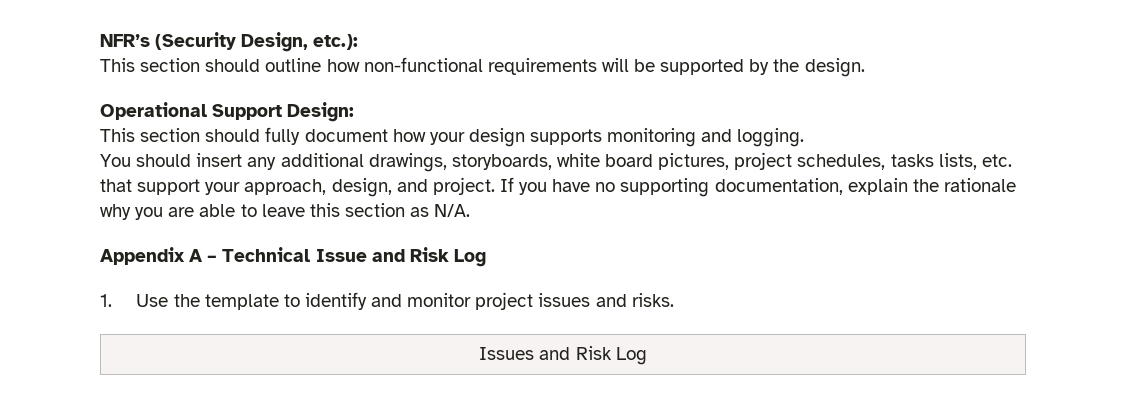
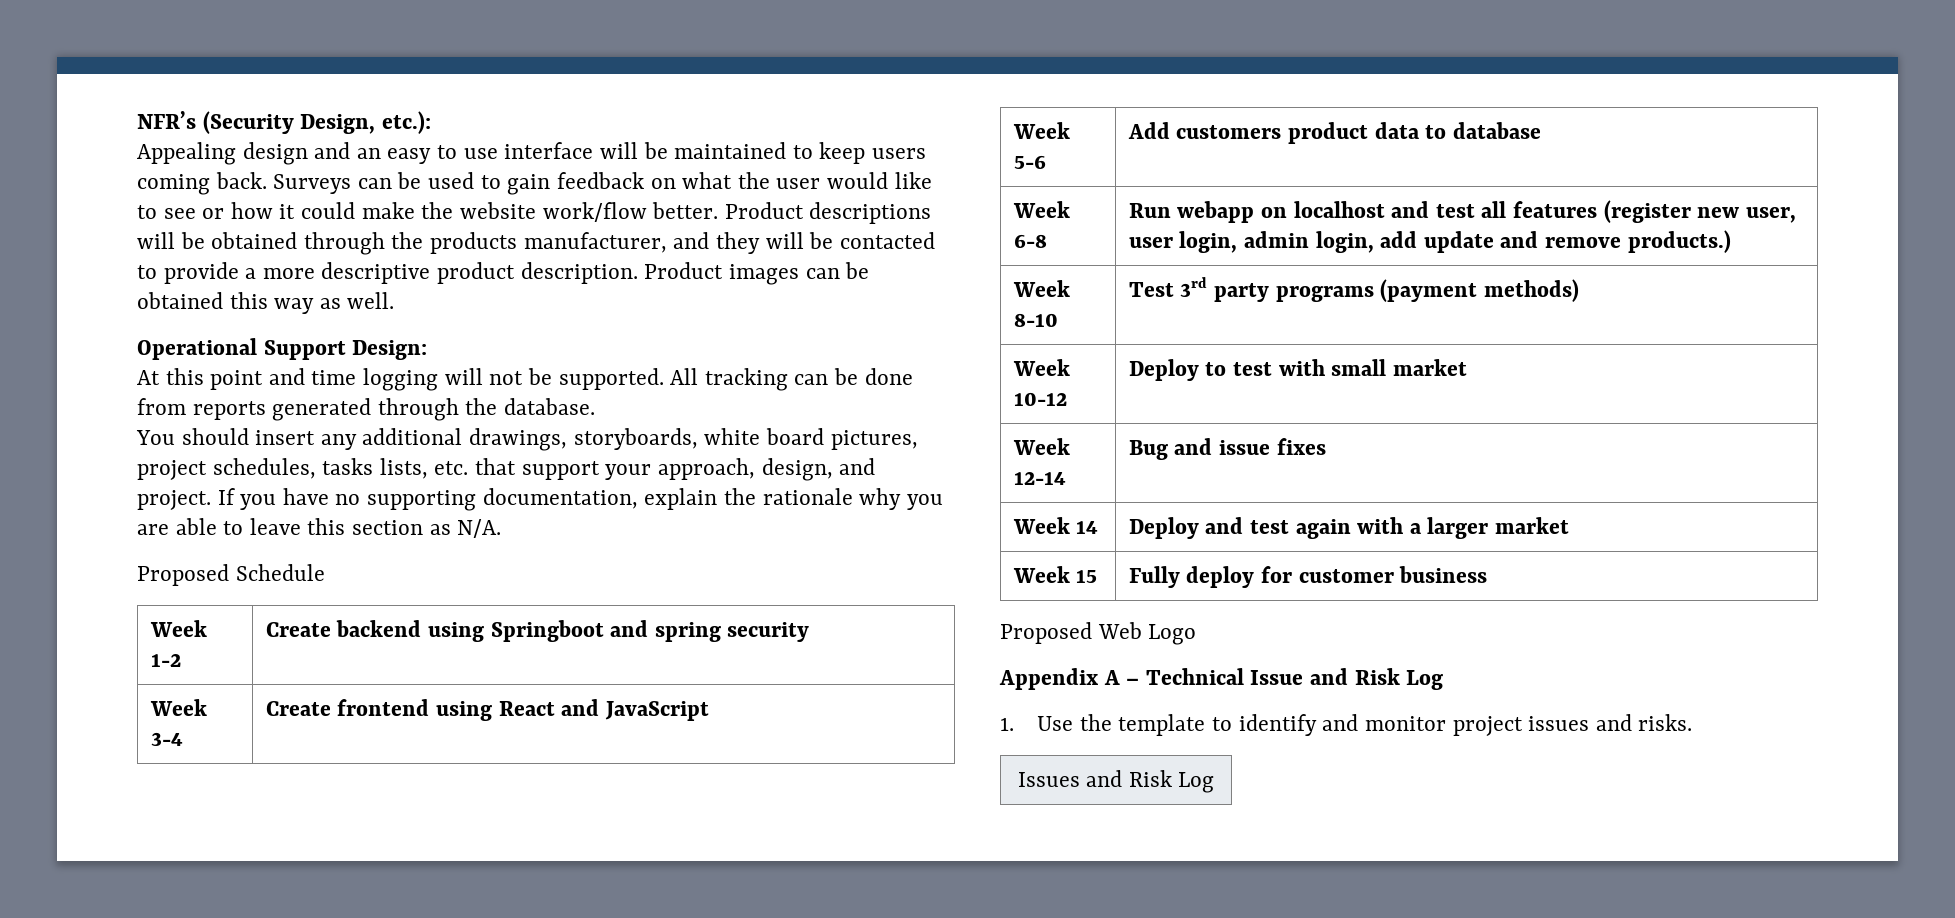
[100,57,865,77] [100,102,355,122] [100,127,805,147] This section should outline how non-functional requirements will be supported by the design. // Operational Support Design: // This section should fully document how your design supports monitoring and logging. -> [137,142,926,165] [137,172,932,195] [137,202,932,224] [137,232,935,255] [137,262,870,285] [137,292,395,314] [137,338,428,360] [137,368,913,391] [137,398,596,421] Appealing design and an easy to use interface will be maintained to keep users coming back. Surveys can be used to gain feedback on what the user would like to see or how it could make the website work/flow better. Product descriptions will be obtained through the products manufacturer, and they will be contacted to provide a more descriptive product description. Product images can be obtained this way as well. // Operational Support Design: // At this point and time logging will not be supported. All tracking can be done from reports generated through the database.
(471, 210) none -> [137,564,325,586] [149,620,207,637] [150,654,181,667] [265,620,810,642] [149,699,207,716] [150,732,183,746] [265,699,709,721] [1012,122,1070,139] [1013,155,1046,169] [1127,122,1541,144] [1012,201,1070,218] [1013,234,1047,248] [1128,200,1796,223] [1128,230,1731,253] [1012,280,1070,297] [1013,313,1058,327] [1128,277,1579,302] [1012,359,1070,376] [1013,392,1067,406] [1128,359,1467,381] [1012,438,1070,455] [1013,472,1066,485] [1128,438,1326,460] [1012,517,1099,534] [1128,517,1569,539] [1012,566,1098,583] [1128,566,1488,588] [1000,622,1197,645] // Proposed Schedule // Week 1-2 | Create backend using Springboot and spring security // Week 3-4 | Create frontend using React and JavaScript // Week 5-6 | Add customers product data to database // Week 6-8 | Run webapp on localhost and test all features (register new user, user login, admin login, add update and remove products.) // Week 8-10 | Test 3rd party programs (payment methods) // Week 10-12 | Deploy to test with small market // Week 12-14 | Bug and issue fixes // Week 14 | Deploy and test again with a larger market // Week 15 | Fully deploy for customer business // Proposed Web Logo

